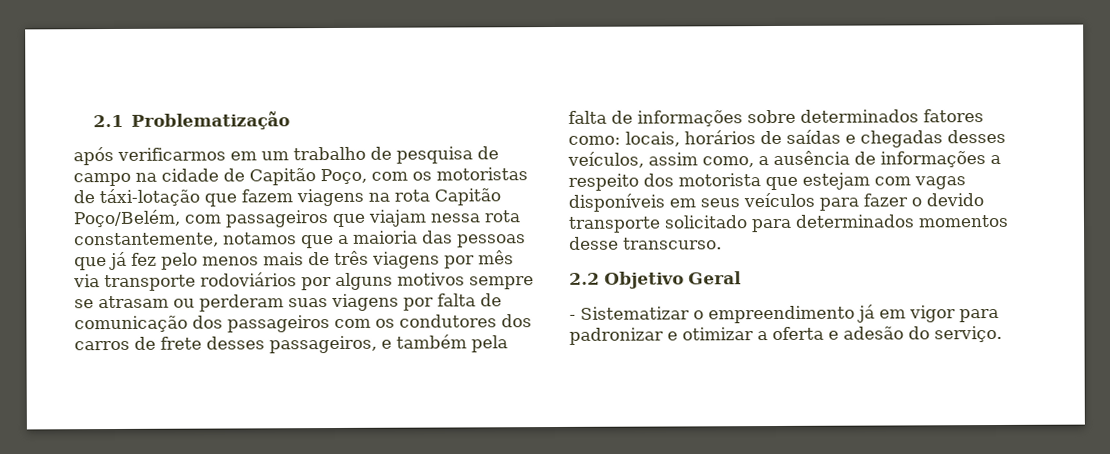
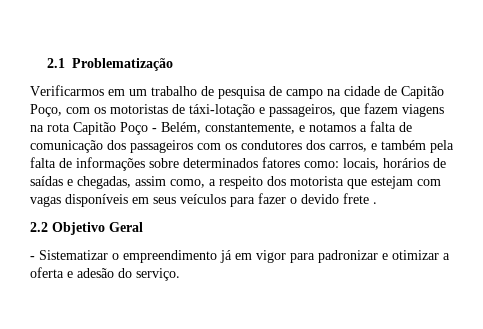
[73,147,226,166] após verificarmos -> [30,85,104,96] Verificarmos
(200, 197) none -> [259,104,336,117] e passageiros,
[73,209,520,228] [74,230,526,249] [74,250,514,271] [73,272,534,292] [74,293,434,312] Poço/Belém, com passageiros que viajam nessa rota constantemente, notamos que a maioria das pessoas que já fez pelo menos mais de três viagens por mês via transporte rodoviários por alguns motivos sempre se atrasam ou perderam suas viagens por -> [120,122,367,135] Poço - Belém, constantemente, e notamos a
[74,335,377,354] carros de frete desses passageiros, -> [329,143,367,152] carros,
[860,129,1006,148] [567,150,986,168] chegadas desses veículos, assim como, a ausência de informações -> [77,176,205,189] chegadas, assim como,
[568,214,1009,233] [569,236,722,250] transporte solicitado para determinados momentos desse transcurso. -> [343,193,377,204] frete .

